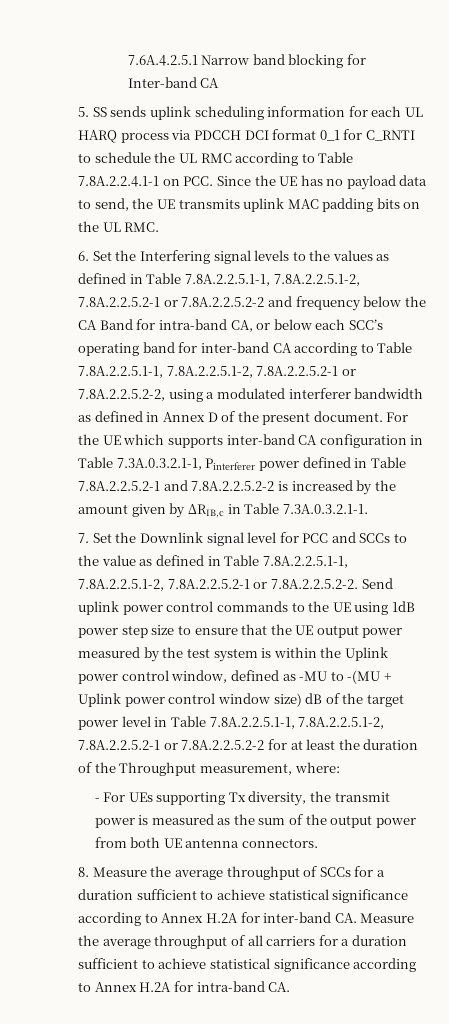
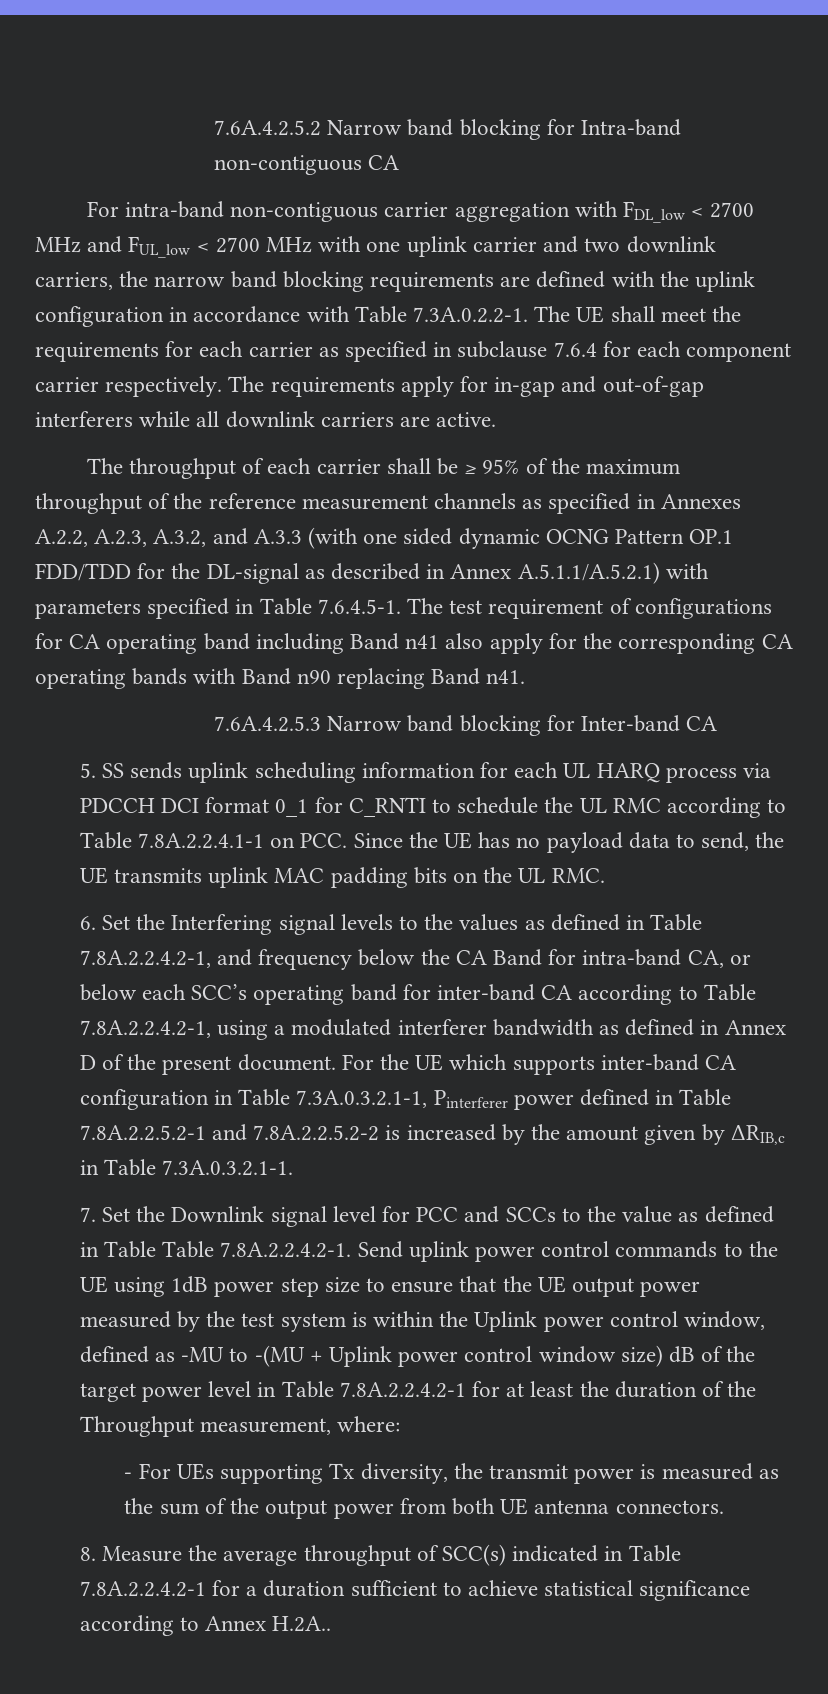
[127,55,198,66] 7.6A.4.2.5.1 -> [213,119,681,140] [213,155,400,175] [86,201,755,223] [35,236,716,258] [35,271,756,292] [35,306,742,327] [35,341,792,362] [35,376,704,397] [35,411,497,428] [86,458,680,479] [35,493,741,514] [35,527,734,549] [35,562,709,584] [35,598,772,619] [35,633,793,654] [35,668,526,689] [213,716,321,732] 7.6A.4.2.5.2 Narrow band blocking for Intra-band non-contiguous CA // For intra-band non-contiguous carrier aggregation with FDL_low < 2700 MHz and FUL_low < 2700 MHz with one uplink carrier and two downlink carriers, the narrow band blocking requirements are defined with the uplink configuration in accordance with Table 7.3A.0.2.2-1. The UE shall meet the requirements for each carrier as specified in subclause 7.6.4 for each component carrier respectively. The requirements apply for in-gap and out-of-gap interferers while all downlink carriers are active. // The throughput of each carrier shall be ≥ 95% of the maximum throughput of the reference measurement channels as specified in Annexes A.2.2, A.2.3, A.3.2, and A.3.3 (with one sided dynamic OCNG Pattern OP.1 FDD/TDD for the DL-signal as described in Annex A.5.1.1/A.5.2.1) with parameters specified in Table 7.6.4.5-1. The test requirement of configurations for CA operating band including Band n41 also apply for the corresponding CA operating bands with Band n90 replacing Band n41. // 7.6A.4.2.5.3
[184,274,360,286] [78,297,265,307] 7.8A.2.2.5.1-1, 7.8A.2.2.5.1-2, 7.8A.2.2.5.2-1 or 7.8A.2.2.5.2-2 -> [79,950,211,968] 7.8A.2.2.4.2-1,
[78,366,356,378] [78,389,166,401] 7.8A.2.2.5.1-1, 7.8A.2.2.5.1-2, 7.8A.2.2.5.2-1 or 7.8A.2.2.5.2-2, -> [79,1020,211,1038] 7.8A.2.2.4.2-1,
[262,556,348,568] [78,579,358,591] 7.8A.2.2.5.1-1, 7.8A.2.2.5.1-2, 7.8A.2.2.5.2-1 or 7.8A.2.2.5.2-2. -> [162,1241,352,1258] Table 7.8A.2.2.4.2-1.
[209,717,385,729] [78,740,265,750] 7.8A.2.2.5.1-1, 7.8A.2.2.5.1-2, 7.8A.2.2.5.2-1 or 7.8A.2.2.5.2-2 -> [339,1382,466,1398] 7.8A.2.2.4.2-1
[319,867,351,877] SCCs -> [441,1544,681,1566] [79,1581,206,1597] SCC(s) indicated in Table 7.8A.2.2.4.2-1
[205,912,415,923] [78,935,407,949] [78,958,417,972] [78,981,291,992] H.2A for inter-band CA. Measure the average throughput of all carriers for a duration sufficient to achieve statistical significance according to Annex H.2A for intra-band CA. -> [272,1616,332,1632] H.2A..

